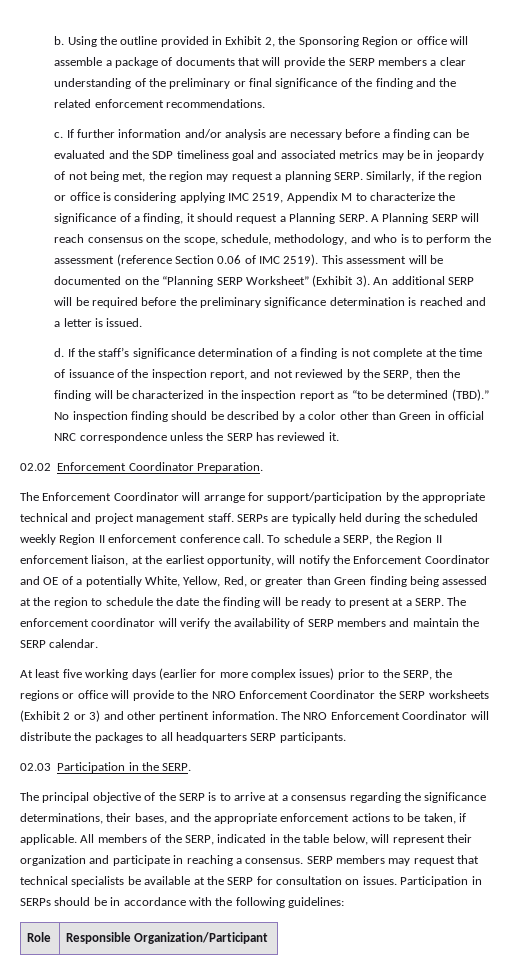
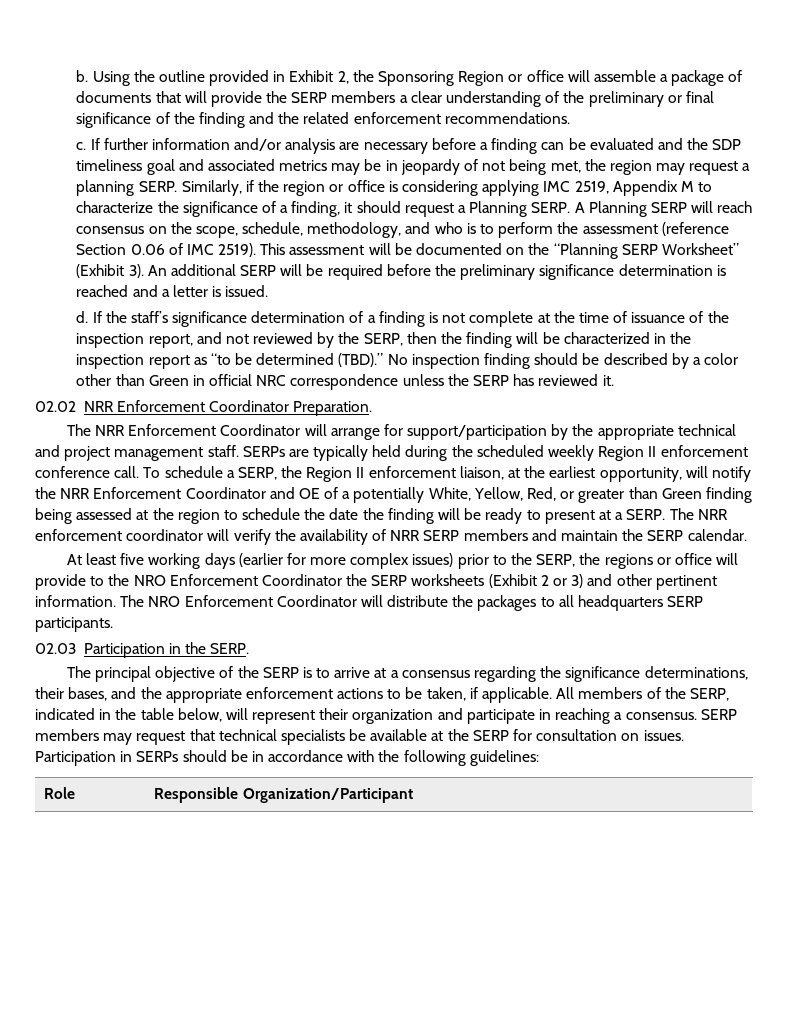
(51, 467) none -> [83,401,114,412] NRR
(39, 496) none -> [94,425,125,436] NRR
(350, 559) none -> [60,488,91,499] NRR
(467, 601) none -> [697,509,728,520] NRR
(305, 622) none -> [390,530,421,541] NRR

